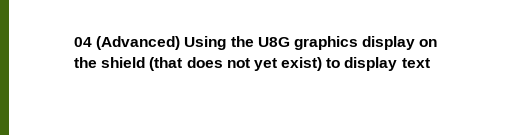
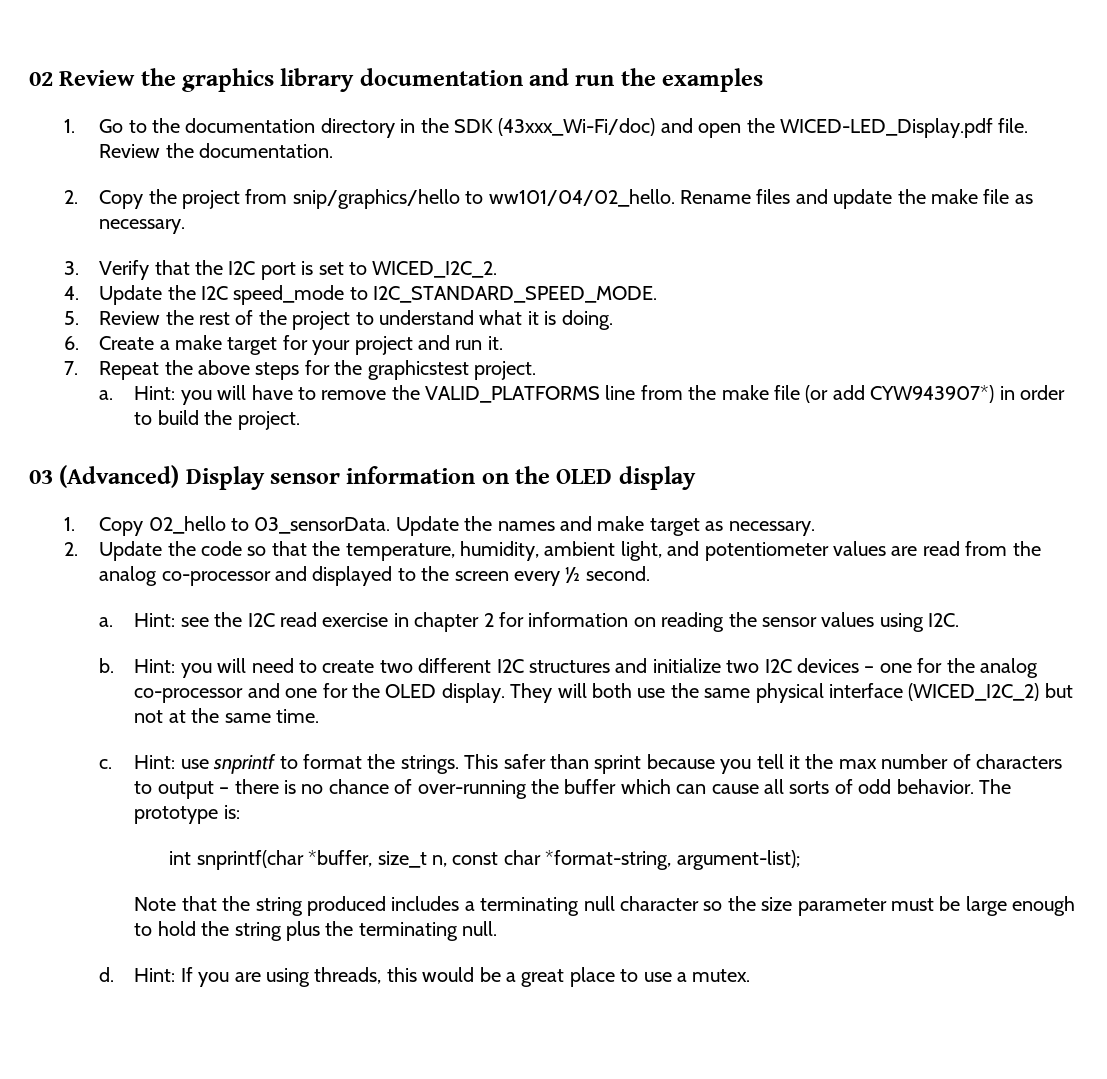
[74,36,438,50] [74,57,430,71] 04 (Advanced) Using the U8G graphics display on the shield (that does not yet exist) to display text -> [29,68,764,92] [64,118,1029,138] [99,143,334,158] [64,189,1033,209] [99,219,186,234] [64,260,498,280] [64,285,658,305] [64,310,613,330] [64,335,503,355] [64,360,537,380] [99,385,1066,405] [134,410,300,430] [29,465,696,490] [64,516,815,536] [64,541,1041,561] [99,566,650,586] [99,612,960,632] [99,658,1038,678] [134,683,1073,703] [134,708,319,723] [99,754,1062,774] [134,779,1011,799] [134,805,240,824] [169,850,800,870] [134,896,1076,916] [134,921,498,941] [99,967,751,987] 02 Review the graphics library documentation and run the examples // 1. Go to the documentation directory in the SDK (43xxx_Wi-Fi/doc) and open the WICED-LED_Display.pdf file. Review the documentation. // 2. Copy the project from snip/graphics/hello to ww101/04/02_hello. Rename files and update the make file as necessary. // 3. Verify that the I2C port is set to WICED_I2C_2. // 4. Update the I2C speed_mode to I2C_STANDARD_SPEED_MODE. // 5. Review the rest of the project to understand what it is doing. // 6. Create a make target for your project and run it. // 7. Repeat the above steps for the graphicstest project. // a. Hint: you will have to remove the VALID_PLATFORMS line from the make file (or add CYW943907*) in order to build the project. // 03 (Advanced) Display sensor information on the OLED display // 1. Copy 02_hello to 03_sensorData. Update the names and make target as necessary. // 2. Update the code so that the temperature, humidity, ambient light, and potentiometer values are read from the analog co-processor and displayed to the screen every ½ second. // a. Hint: see the I2C read exercise in chapter 2 for information on reading the sensor values using I2C. // b. Hint: you will need to create two different I2C structures and initialize two I2C devices – one for the analog co-processor and one for the OLED display. They will both use the same physical interface (WICED_I2C_2) but not at the same time. // c. Hint: use snprintf to format the strings. This safer than sprint because you tell it the max number of characters to output – there is no chance of over-running the buffer which can cause all sorts of odd behavior. The prototype is: // int snprintf(char *buffer, size_t n, const char *format-string, argument-list); // Note that the string produced includes a terminating null character so the size parameter must be large enough to hold the string plus the terminating null. // d. Hint: If you are using threads, this would be a great place to use a mutex.

